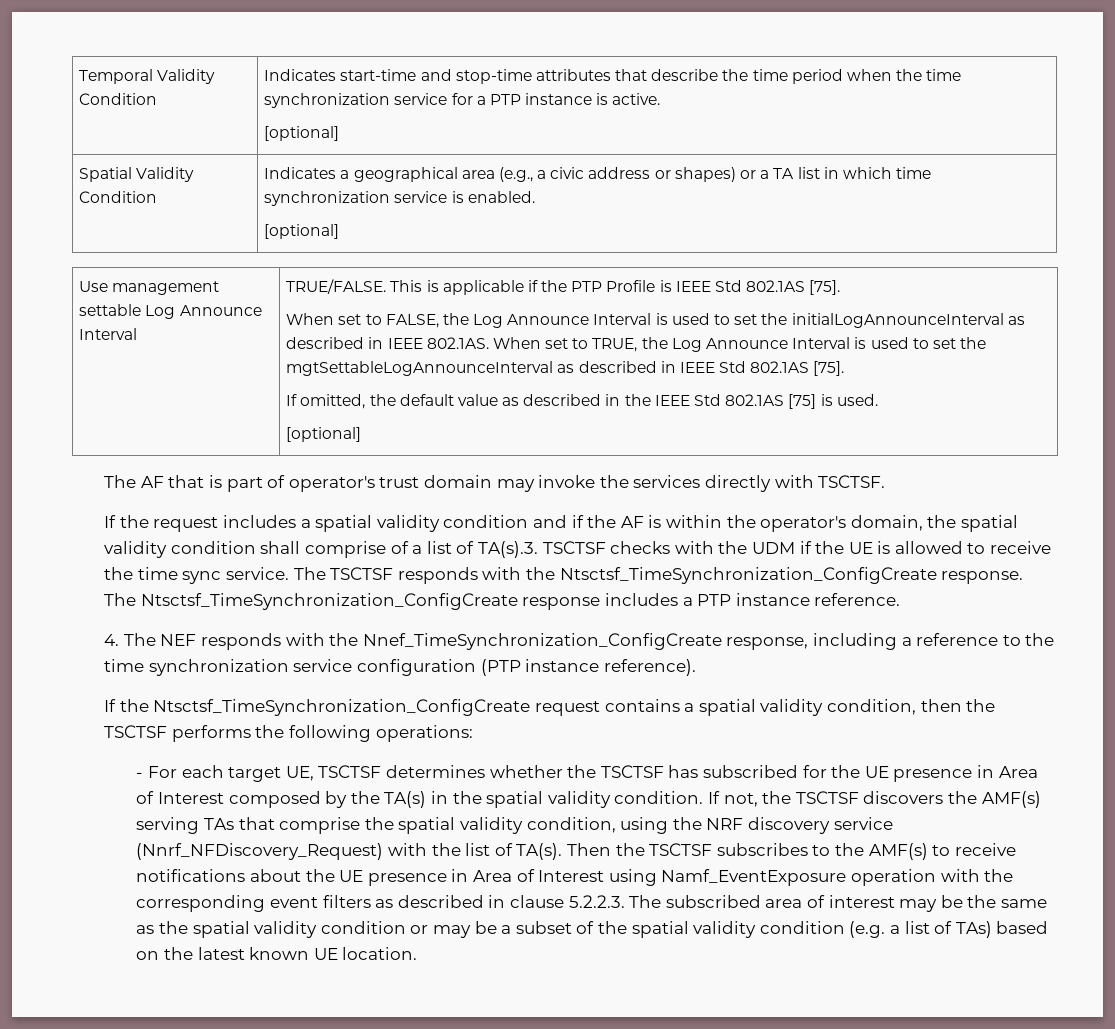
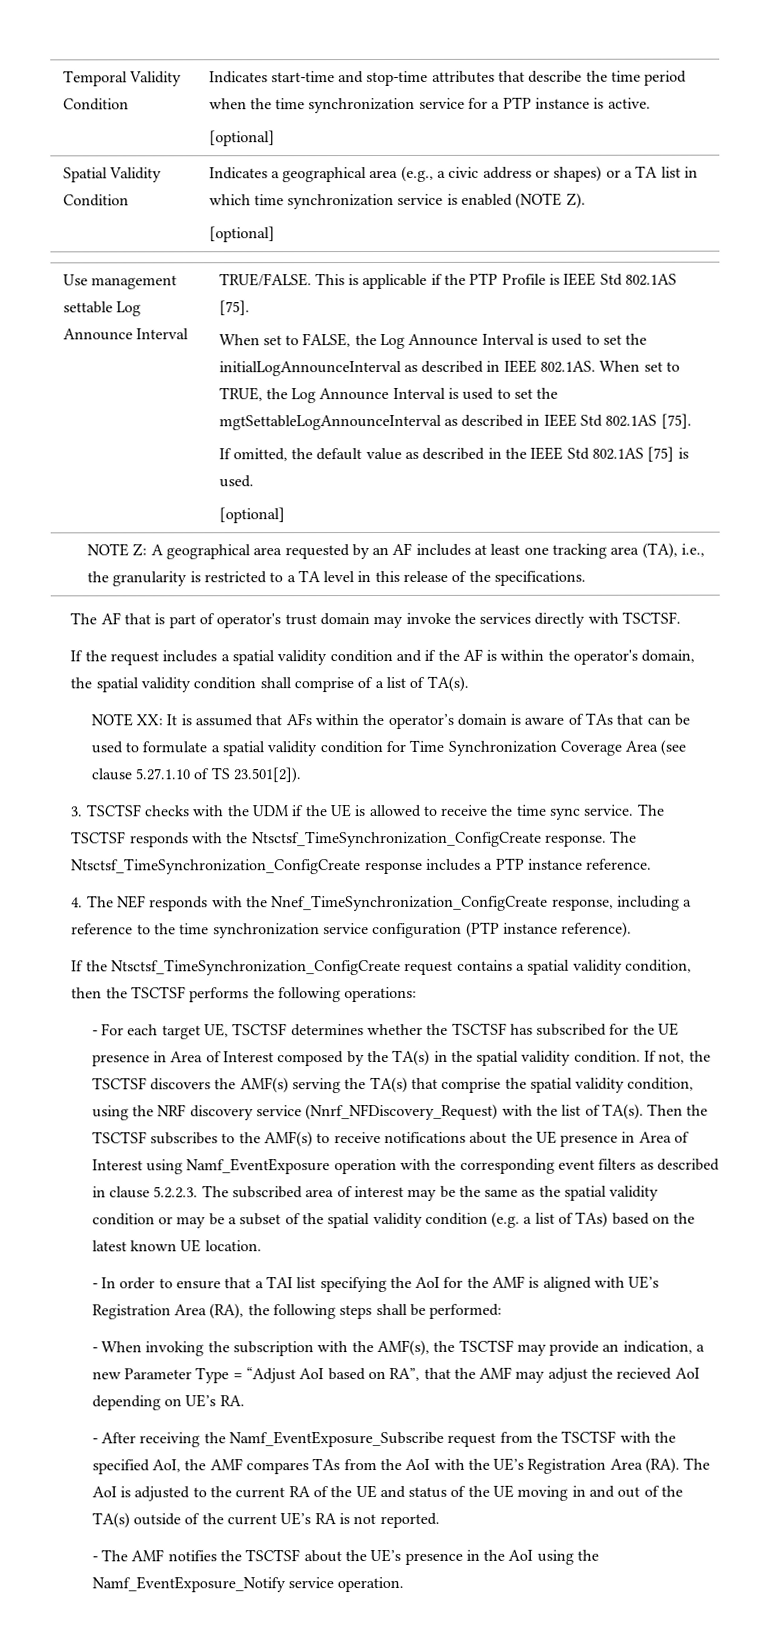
[467,191,535,203] enabled. -> [461,192,586,209] enabled (NOTE Z).
(362, 434) none -> [86,542,706,560] [86,570,587,587] // NOTE Z: A geographical area requested by an AF includes at least one tracking area (TA), i.e., the granularity is restricted to a TA level in this release of the specifications.
[477,541,538,558] TA(s).3. -> [426,675,469,692] [90,712,691,729] [90,739,687,757] [90,767,301,784] [70,806,83,817] TA(s). // NOTE XX: It is assumed that AFs within the operator’s domain is aware of TAs that can be used to formulate a spatial validity condition for Time Synchronization Coverage Area (see clause 5.27.1.10 of TS 23.501[2]). // 3.
[204,818,235,830] TAs -> [344,1076,408,1094] the TA(s)
(418, 953) none -> [91,1275,660,1293] [91,1303,503,1320] [91,1339,706,1357] [91,1366,700,1384] [91,1394,245,1411] [91,1430,676,1448] [91,1457,711,1475] [91,1484,684,1502] [91,1512,440,1529] [91,1548,600,1565] [91,1576,405,1593] // - In order to ensure that a TAI list specifying the AoI for the AMF is aligned with UE’s Registration Area (RA), the following steps shall be performed: // - When invoking the subscription with the AMF(s), the TSCTSF may provide an indication, a new Parameter Type = “Adjust AoI based on RA”, that the AMF may adjust the recieved AoI depending on UE’s RA. // - After receiving the Namf_EventExposure_Subscribe request from the TSCTSF with the specified AoI, the AMF compares TAs from the AoI with the UE’s Registration Area (RA). The AoI is adjusted to the current RA of the UE and status of the UE moving in and out of the TA(s) outside of the current UE’s RA is not reported. // - The AMF notifies the TSCTSF about the UE’s presence in the AoI using the Namf_EventExposure_Notify service operation.

